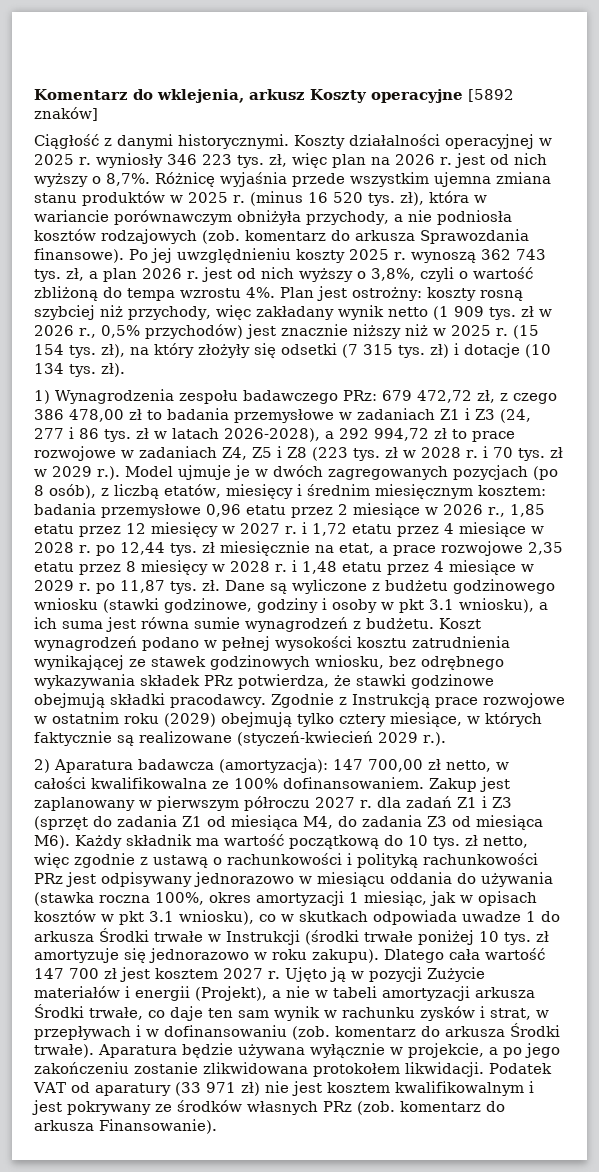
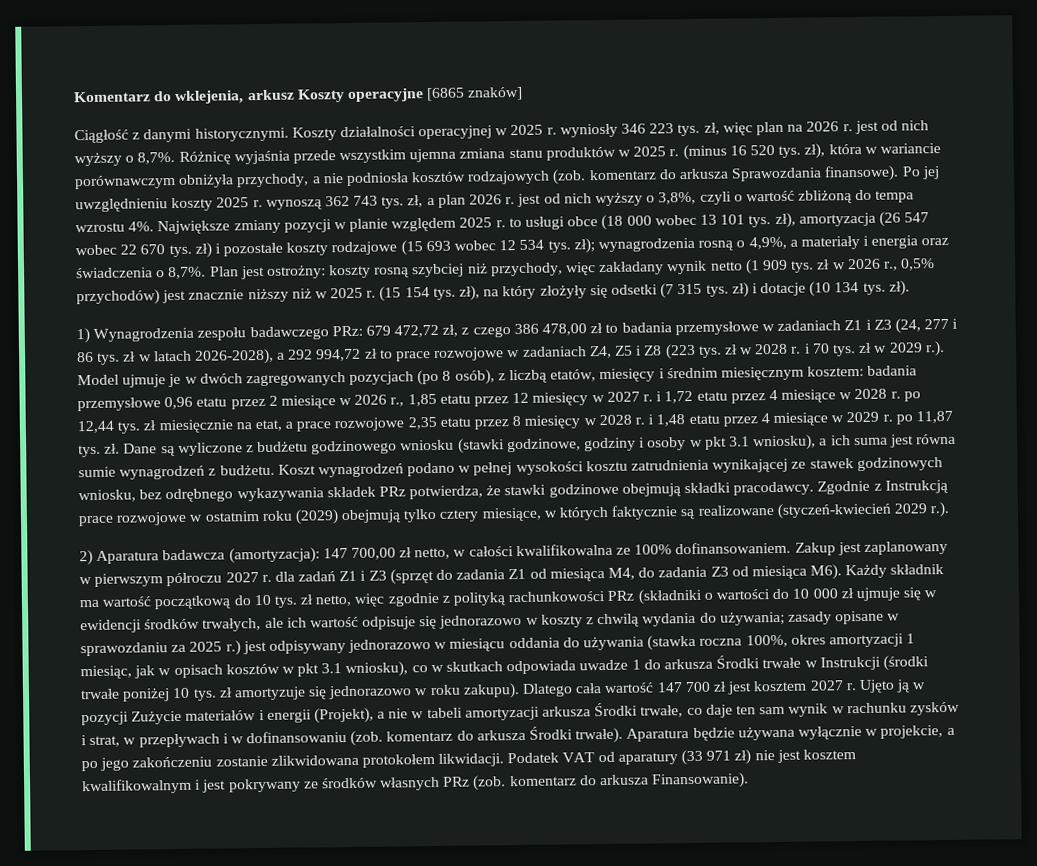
[468,89,514,102] [5892 -> [426,87,466,102] [6865
(275, 292) none -> [157,211,930,235] [75,235,950,258] [76,266,207,280] Największe zmiany pozycji w planie względem 2025 r. to usługi obce (18 000 wobec 13 101 tys. zł), amortyzacja (26 547 wobec 22 670 tys. zł) i pozostałe koszty rodzajowe (15 693 wobec 12 534 tys. zł); wynagrodzenia rosną o 4,9%, a materiały i energia oraz świadczenia o 8,7%.
[153,853,538,868] [34,873,63,884] ustawą o rachunkowości i polityką rachunkowości PRz -> [453,587,938,606] [80,610,901,634] [80,640,241,657] polityką rachunkowości PRz (składniki o wartości do 10 000 zł ujmuje się w ewidencji środków trwałych, ale ich wartość odpisuje się jednorazowo w koszty z chwilą wydania do używania; zasady opisane w sprawozdaniu za 2025 r.)

